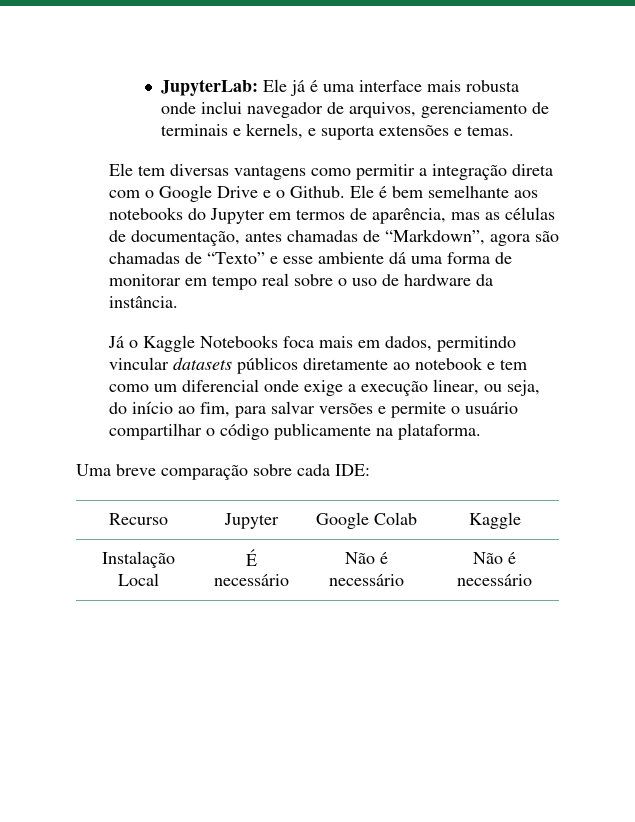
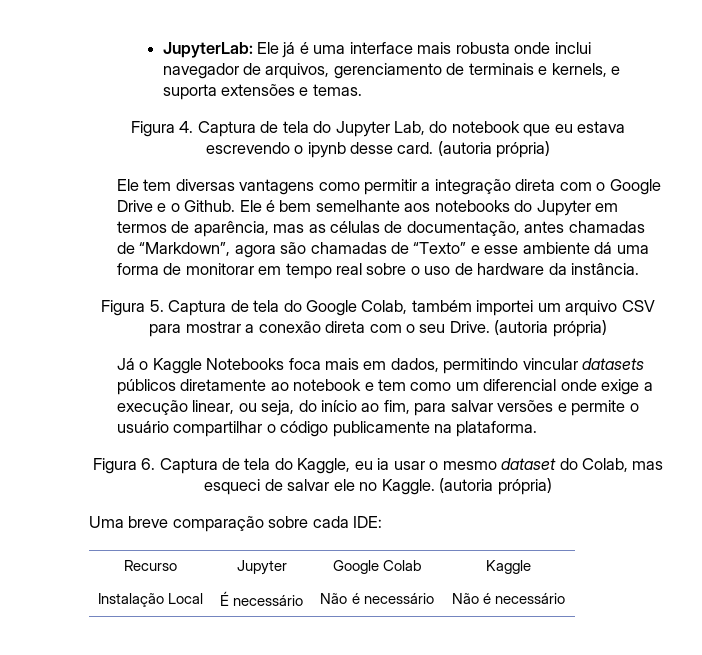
(515, 130) none -> [130,121,626,137] [205,141,551,158] // Figura 4. Captura de tela do Jupyter Lab, do notebook que eu estava escrevendo o ipynb desse card. (autoria própria)
(178, 302) none -> [101,300,655,316] [149,320,607,337] // Figura 5. Captura de tela do Google Colab, também importei um arquivo CSV para mostrar a conexão direta com o seu Drive. (autoria própria)
(481, 431) none -> [92,458,664,474] [204,478,552,495] // Figura 6. Captura de tela do Kaggle, eu ia usar o mesmo dataset do Colab, mas esqueci de salvar ele no Kaggle. (autoria própria)

